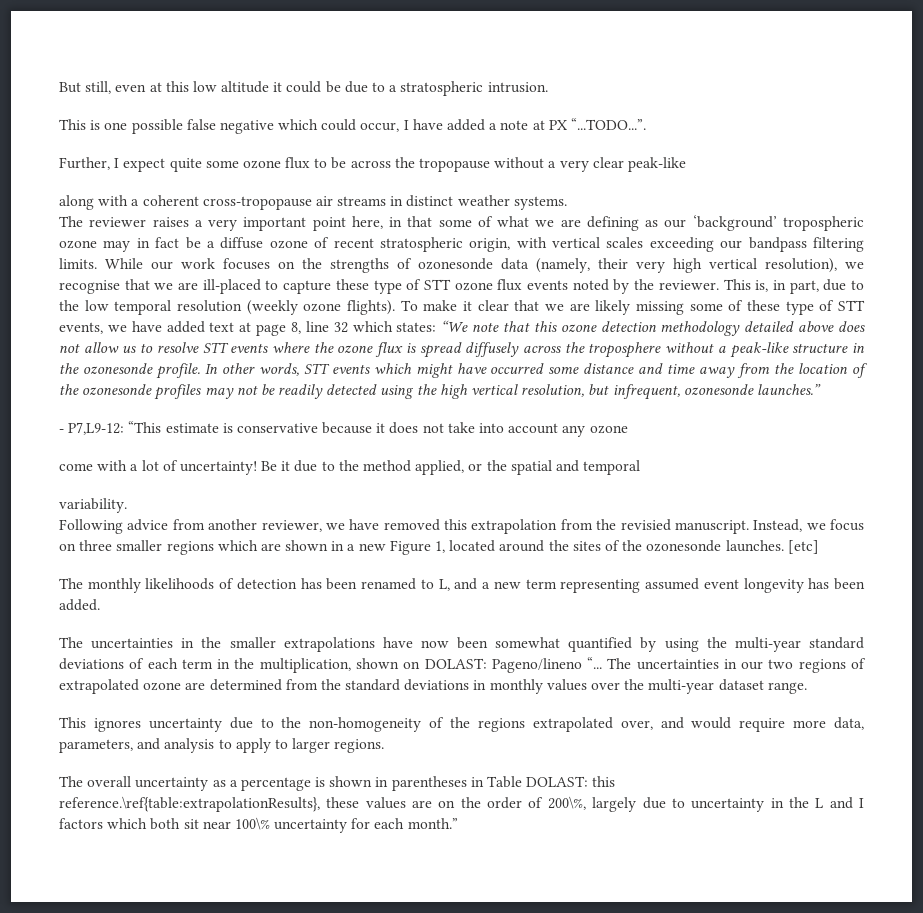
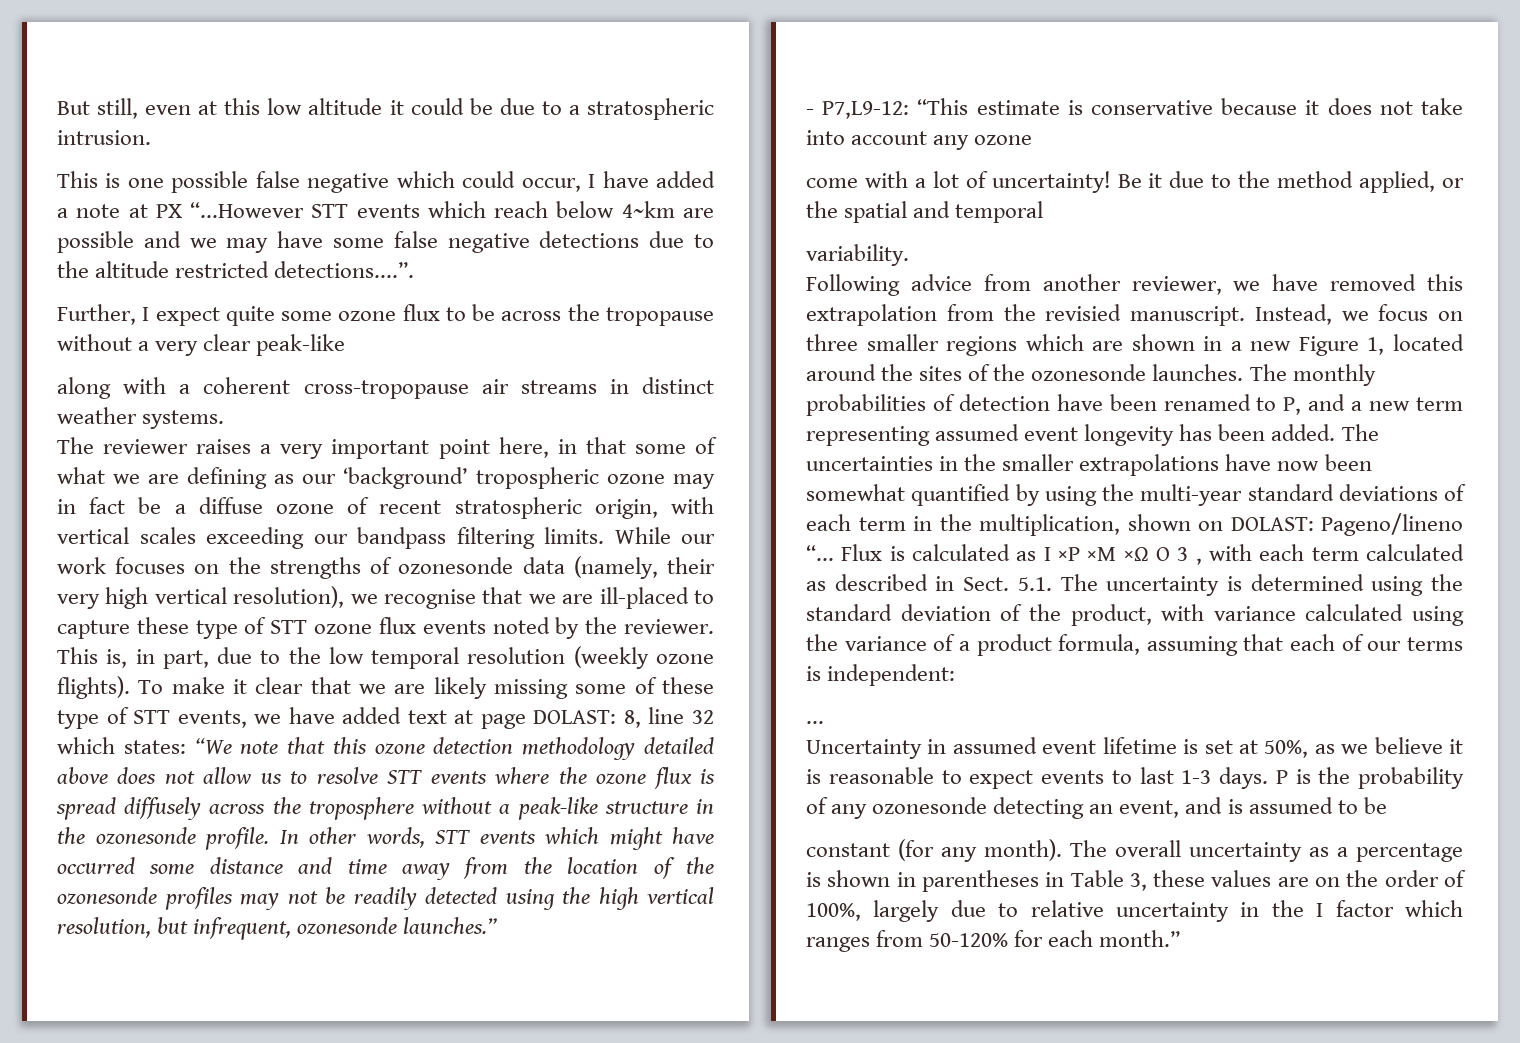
[570,118,646,130] “...TODO...”. -> [190,201,714,218] [57,231,714,253] [57,261,415,278] “...However STT events which reach below 4~km are possible and we may have some false negative detections due to the altitude restricted detections....”.
(287, 330) none -> [533,710,617,724] DOLAST:
[787,540,819,554] [etc] // -> (1244, 372) none
[145,578,215,590] likelihoods -> [806,394,926,416] probabilities
[300,578,322,589] has -> [1056,394,1103,411] have
[438,579,450,591] L, -> [1283,397,1302,415] P,
(100, 605) // -> (1336, 432) none
[607,658,867,673] [59,679,807,694] [59,717,864,732] [59,738,385,753] The uncertainties in our two regions of extrapolated ozone are determined from the standard deviations in monthly values over the multi-year dataset range. // This ignores uncertainty due to the non-homogeneity of the regions extrapolated over, and would require more data, parameters, and analysis to apply to larger regions. // -> [841,544,1464,565] [806,574,1463,596] [806,604,1464,626] [806,634,1463,656] [806,664,956,686] [806,721,824,724] [806,737,1463,759] [806,767,1464,789] [806,797,1387,819] [806,839,1062,862] Flux is calculated as I ×P ×M ×Ω O 3 , with each term calculated as described in Sect. 5.1. The uncertainty is determined using the standard deviation of the product, with variance calculated using the variance of a product formula, assuming that each of our terms is independent: // ... // Uncertainty in assumed event lifetime is set at 50%, as we believe it is reasonable to expect events to last 1-3 days. P is the probability of any ozonesonde detecting an event, and is assumed to be // constant (for any month).
[526,776,616,787] [59,796,320,812] DOLAST: this reference.\ref{table:extrapolationResults}, -> [1129,873,1147,891] 3,
[547,796,586,810] 200\%, -> [806,903,861,921] 100%,
(685, 803) none -> [1030,900,1104,917] relative
[815,797,865,809] [59,817,348,833] L and I factors which both sit near 100\% uncertainty -> [1316,900,1463,917] [806,930,1009,952] I factor which ranges from 50-120%

